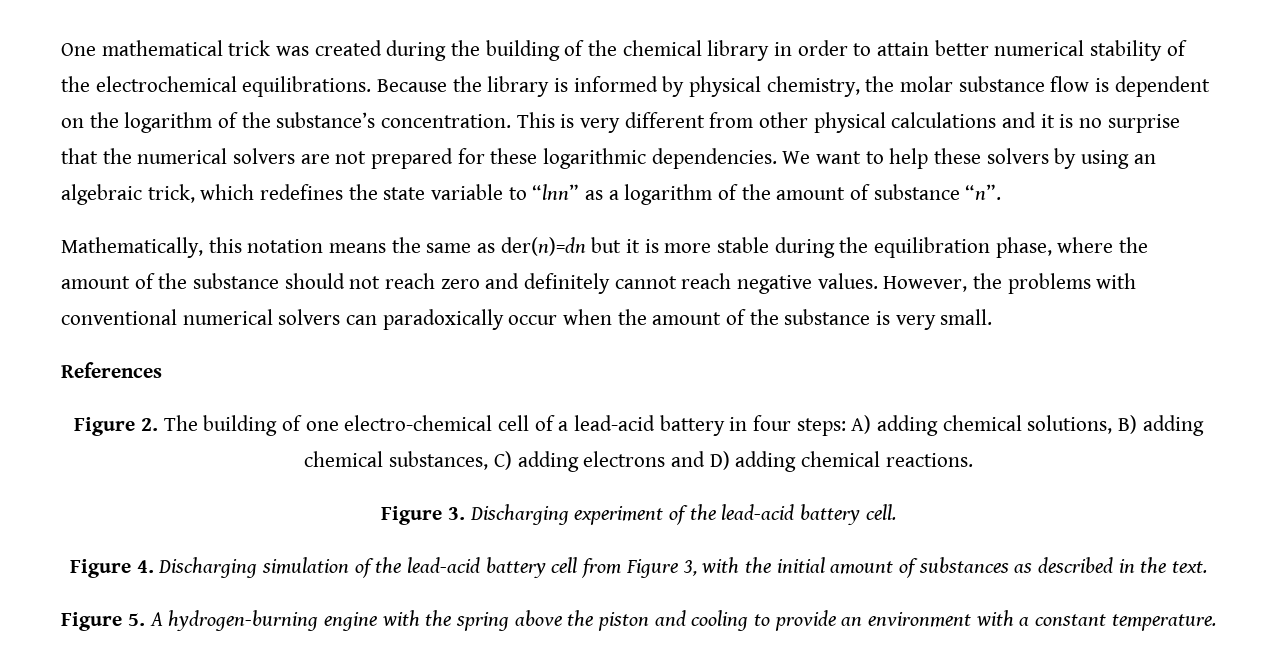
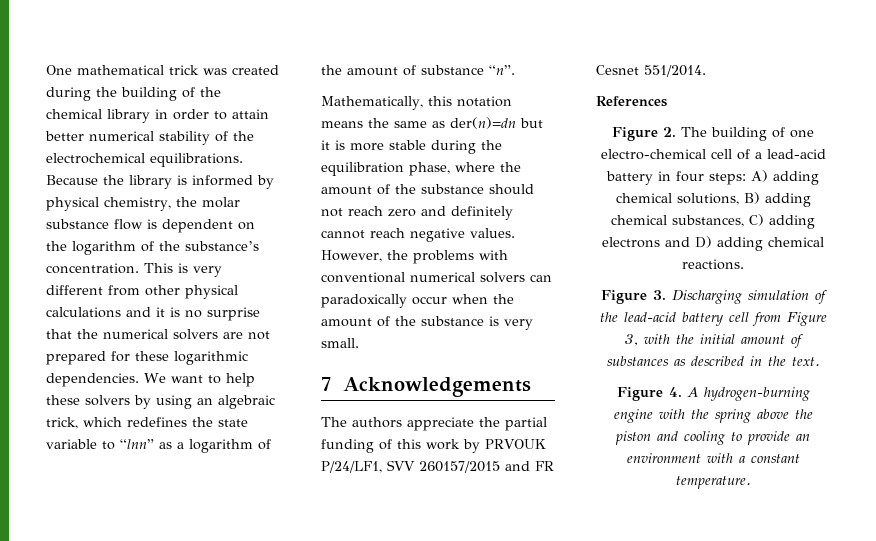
(993, 317) none -> [321,377,532,397] [321,417,547,431] [321,439,546,453] [321,460,554,473] [596,65,706,77] // 7 Acknowledgements // The authors appreciate the partial funding of this work by PRVOUK P/24/LF1, SVV 260157/2015 and FR Cesnet 551/2014.
[574,504,896,525] [70,557,258,578] experiment of the lead-acid battery cell. // Figure 4. Discharging -> (742, 297) none
[127,613,145,626] 5. -> [668,387,682,397] 4.

